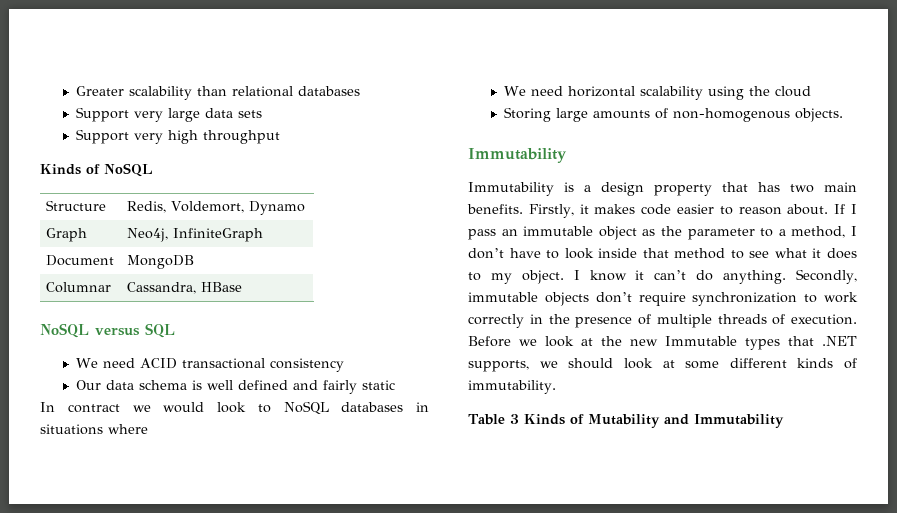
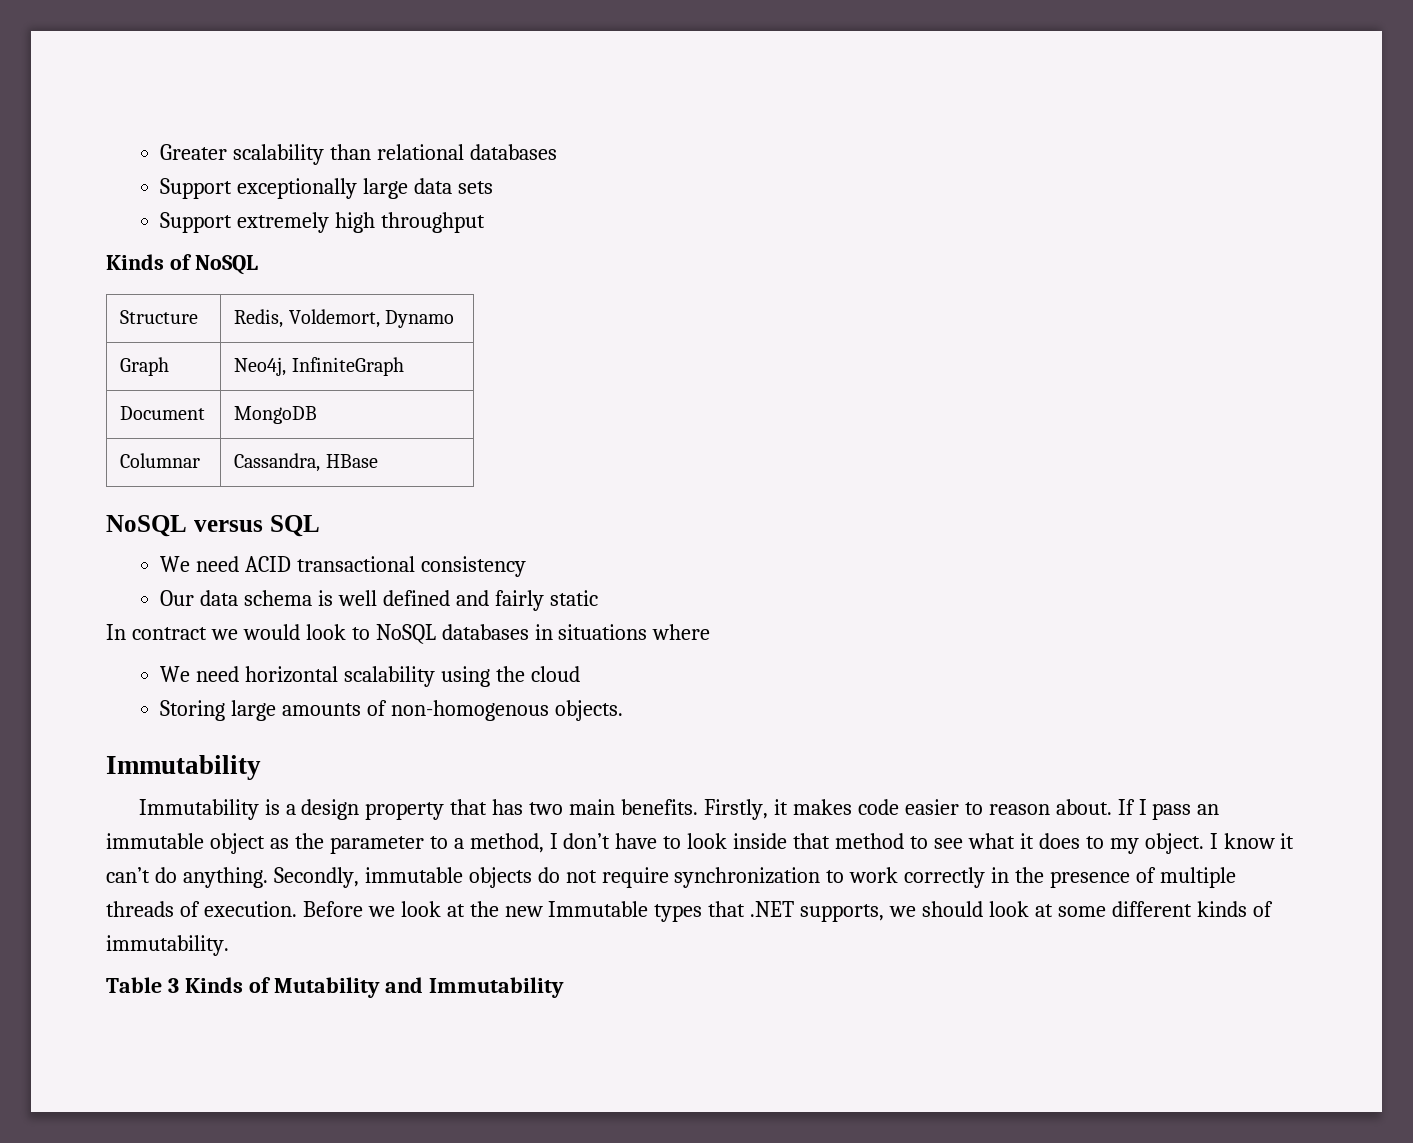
[134,111,164,122] very -> [237,178,358,199] exceptionally
[134,133,164,144] very -> [237,212,330,233] extremely
[595,292,632,303] don’t -> [537,867,597,883] do not

